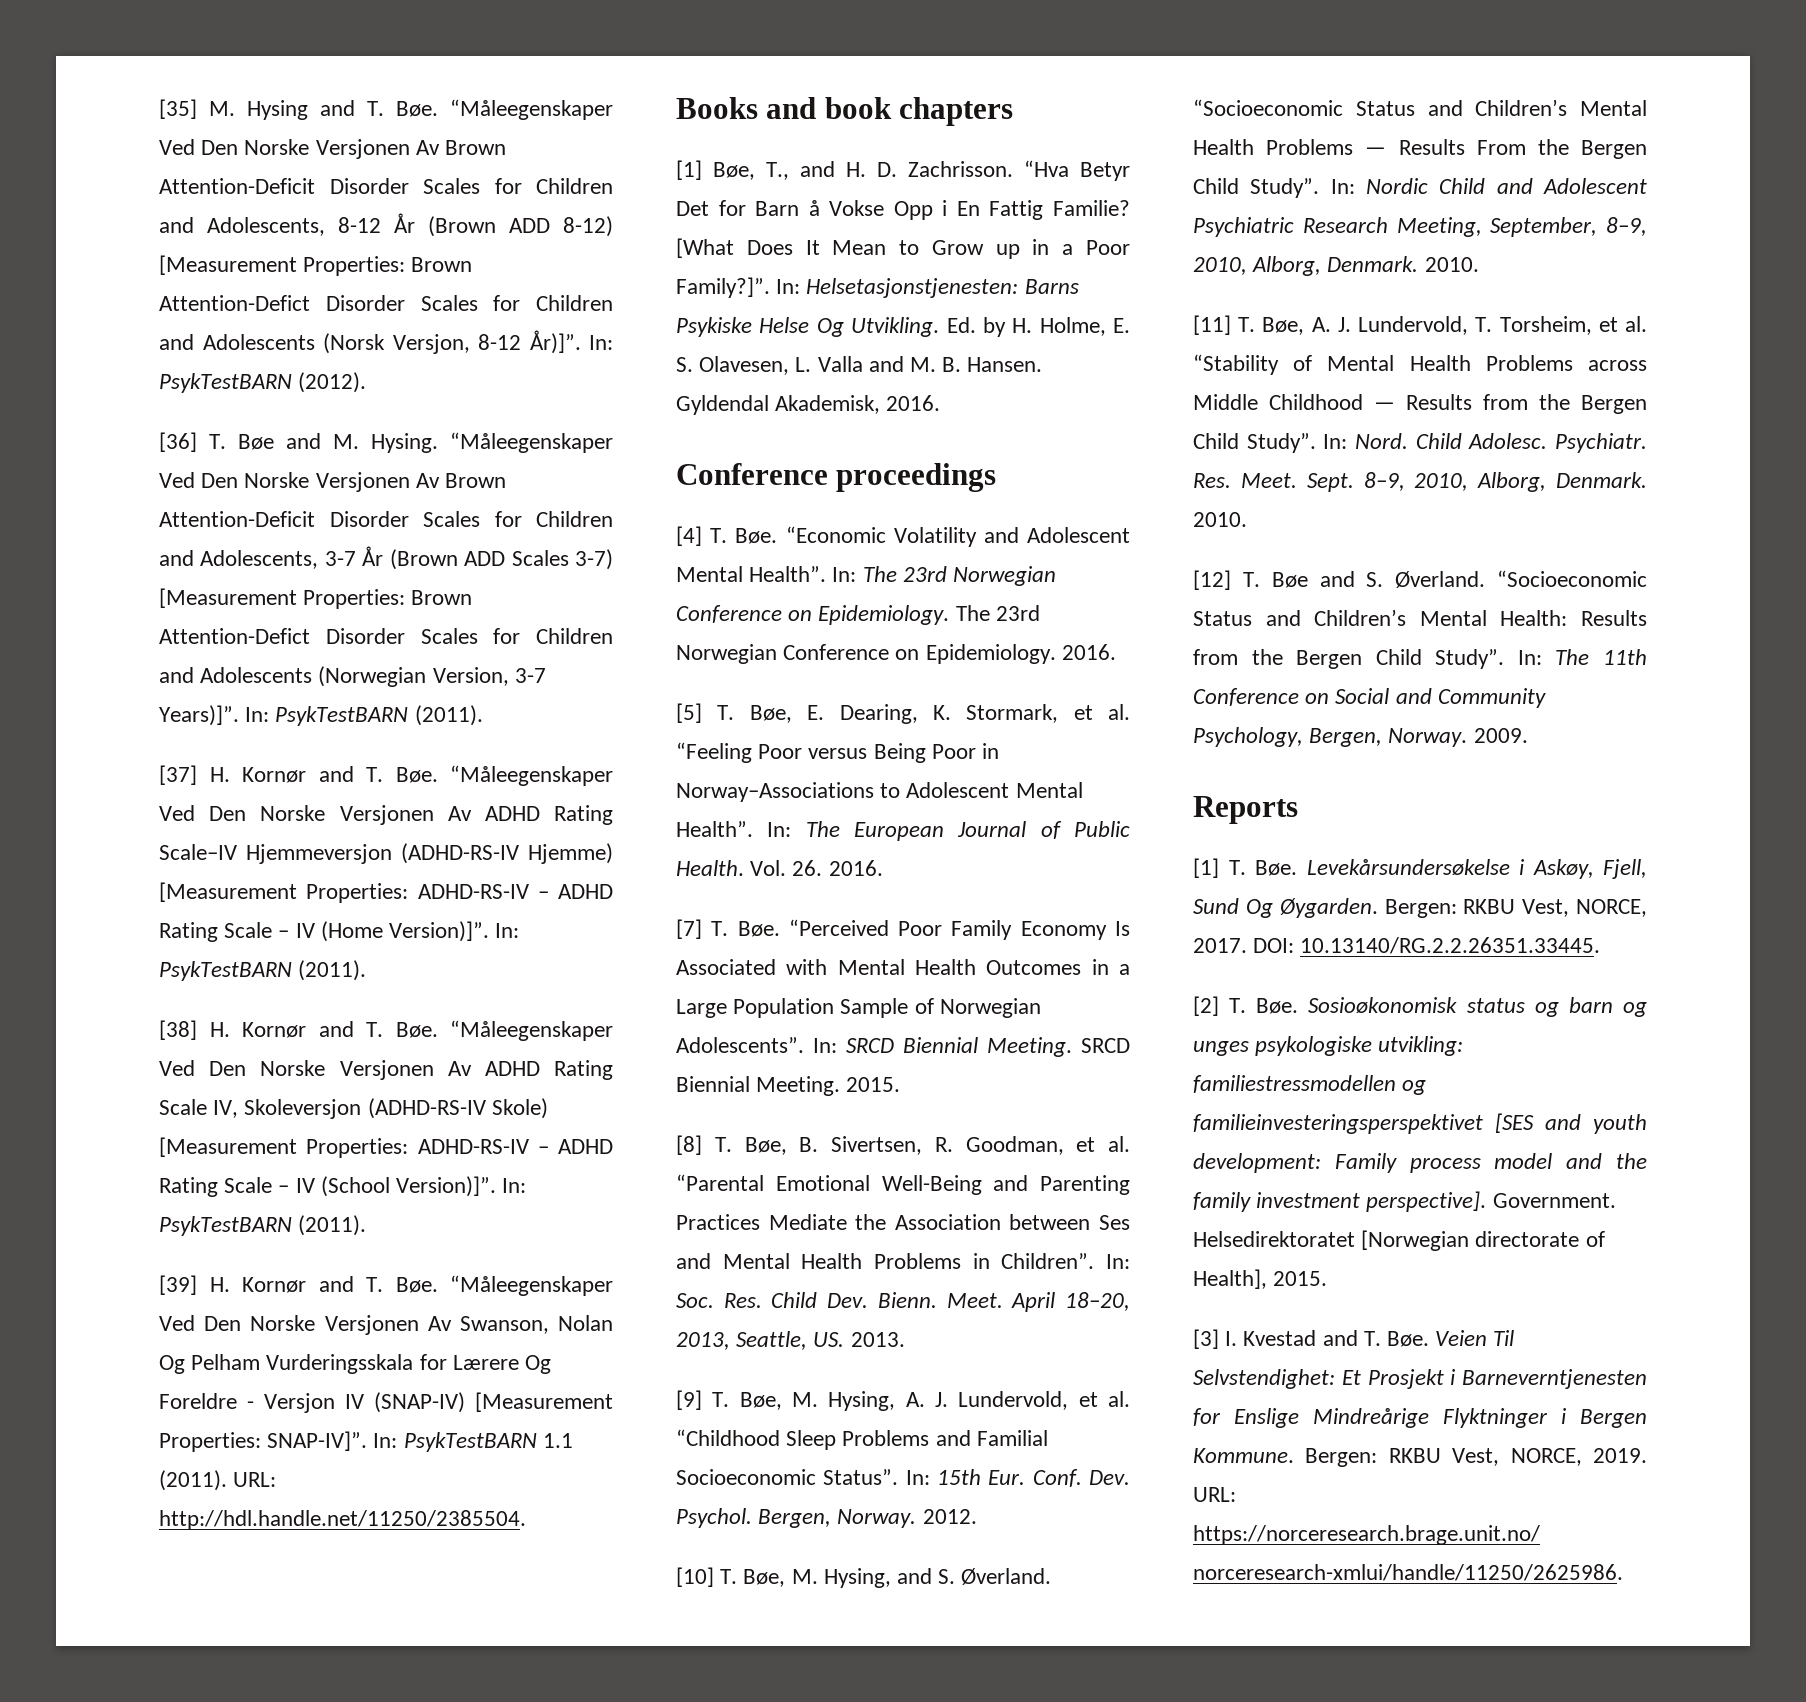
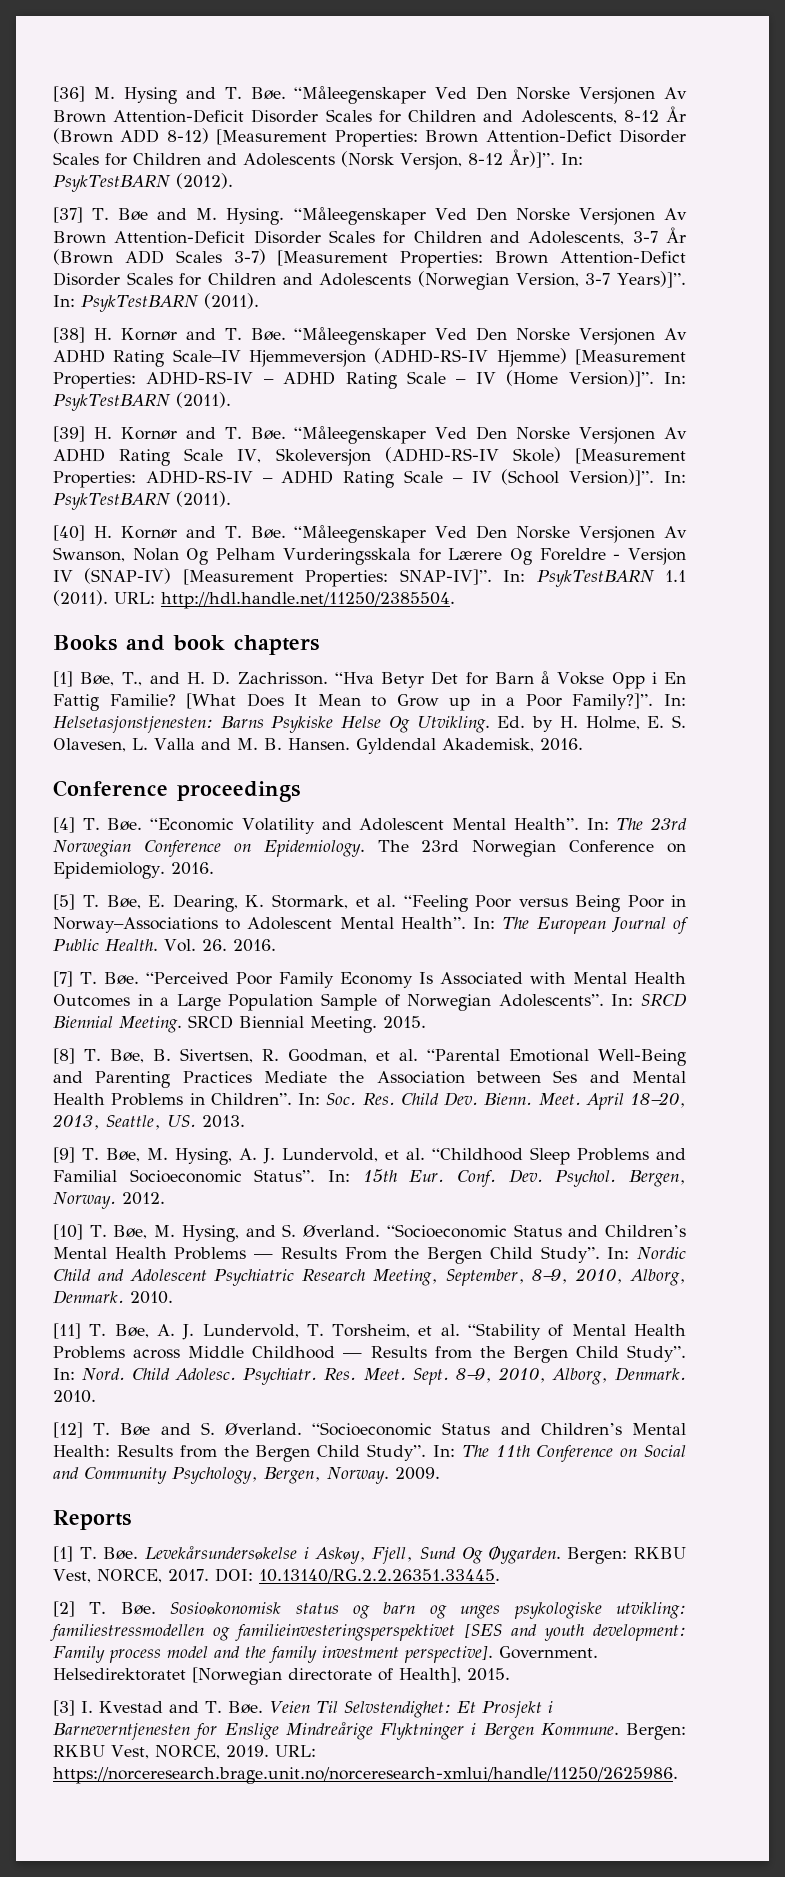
[159,99,197,119] [35] -> [53,86,85,102] [36]
[159,432,197,452] [36] -> [53,207,83,223] [37]
[159,765,197,785] [37] -> [53,327,85,343] [38]
[159,1020,197,1040] [38] -> [53,426,85,442] [39]
[159,1275,197,1295] [39] -> [53,525,85,541] [40]

